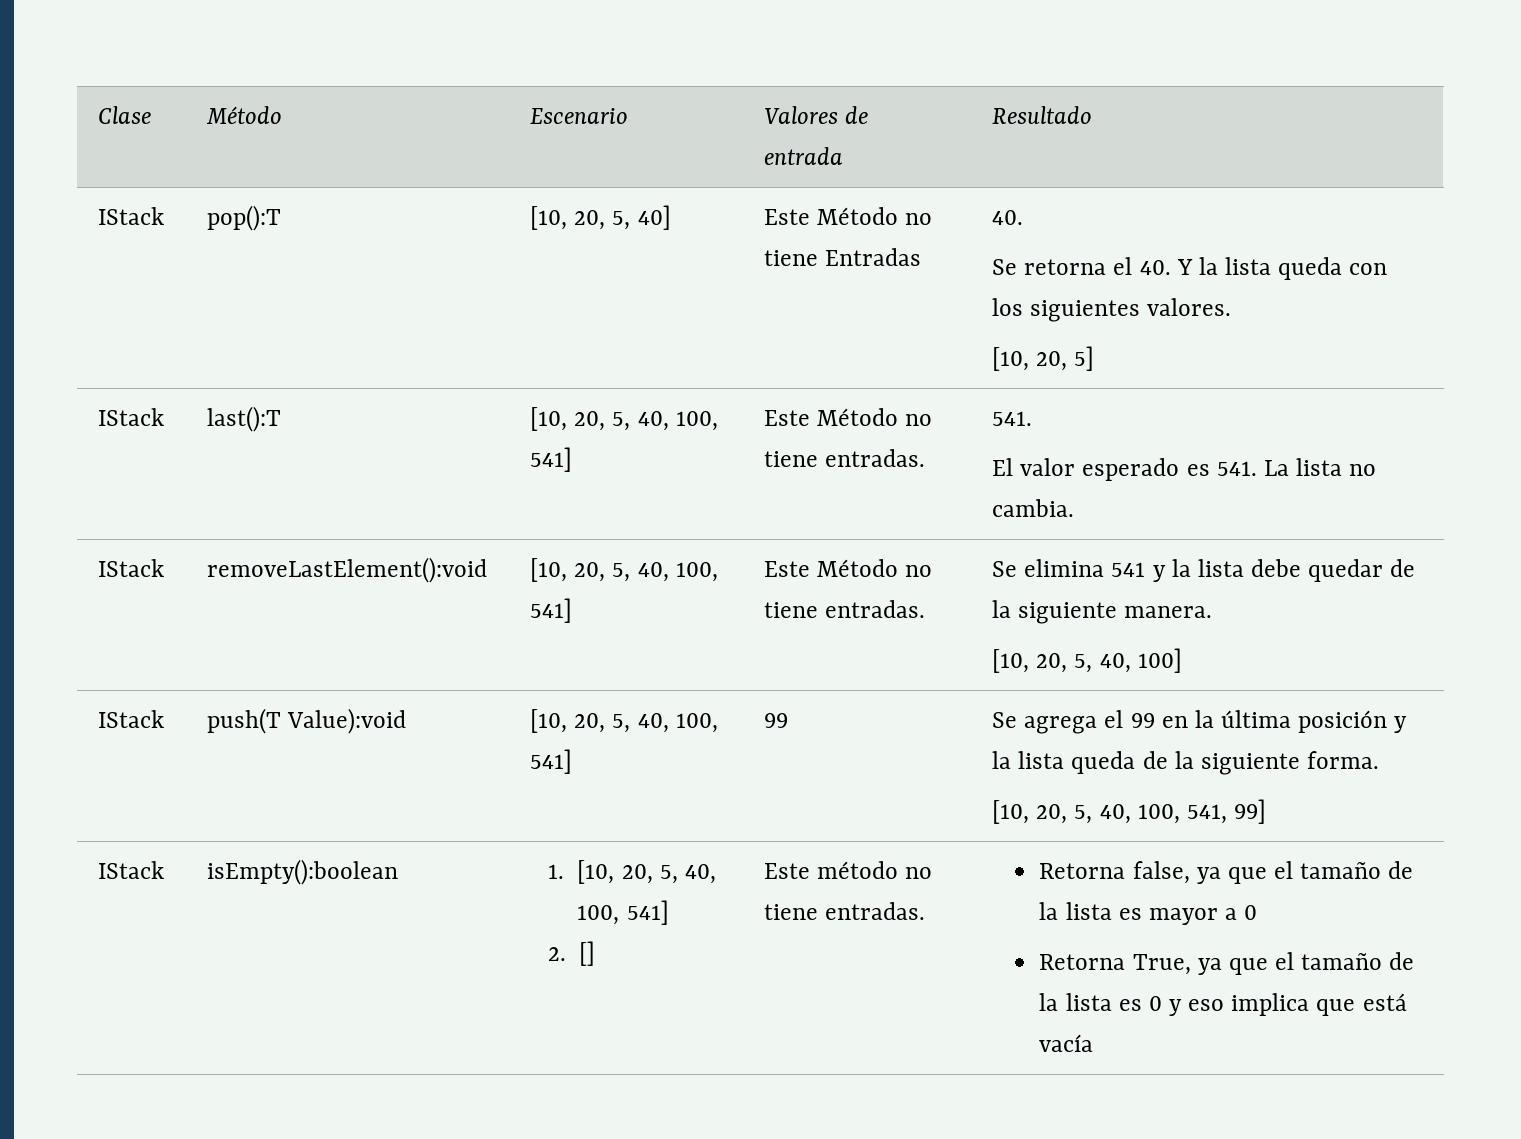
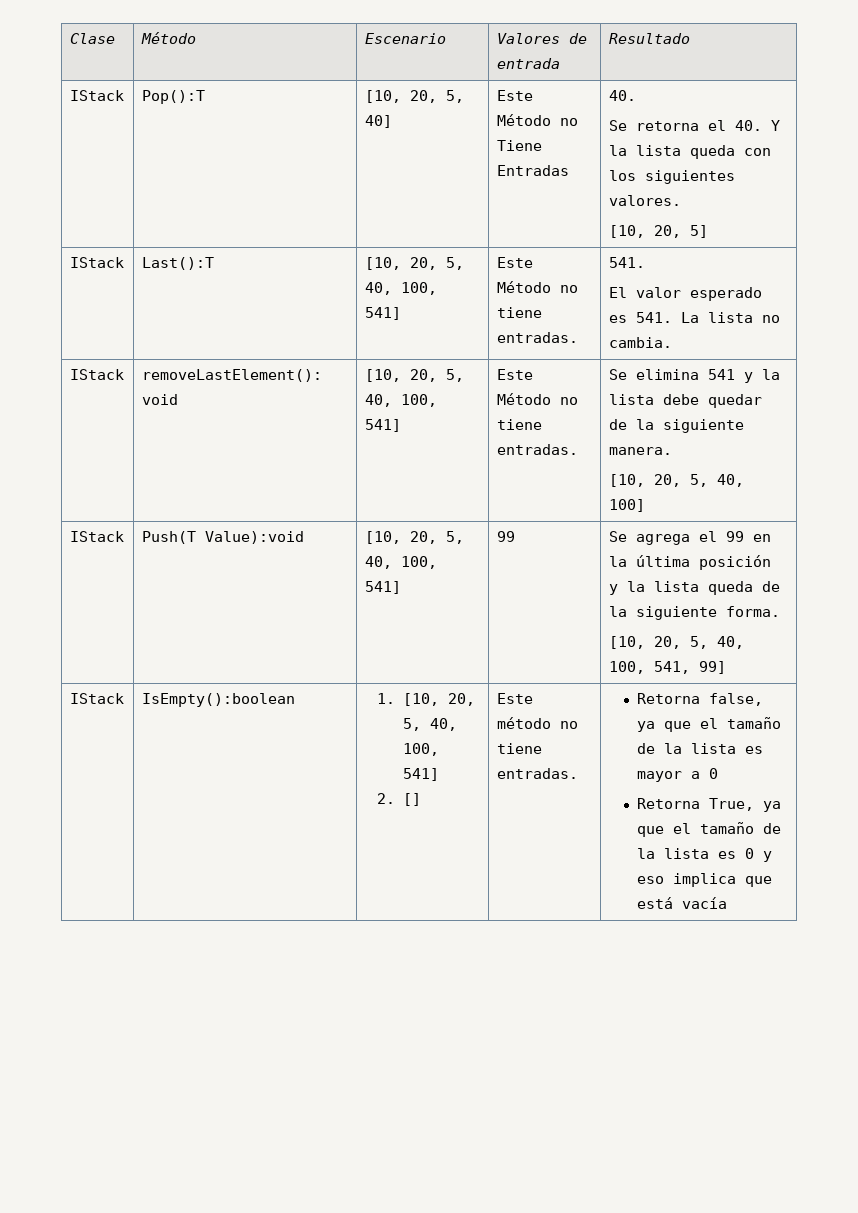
[207,205,282,231] pop():T -> [141,90,205,104] Pop():T
[764,250,819,266] tiene -> [496,140,542,151] Tiene
[207,406,282,432] last():T -> [141,257,214,270] Last():T
[207,708,282,734] push(T -> [141,531,196,544] Push(T
[207,859,399,885] isEmpty():boolean -> [141,693,295,707] IsEmpty():boolean

